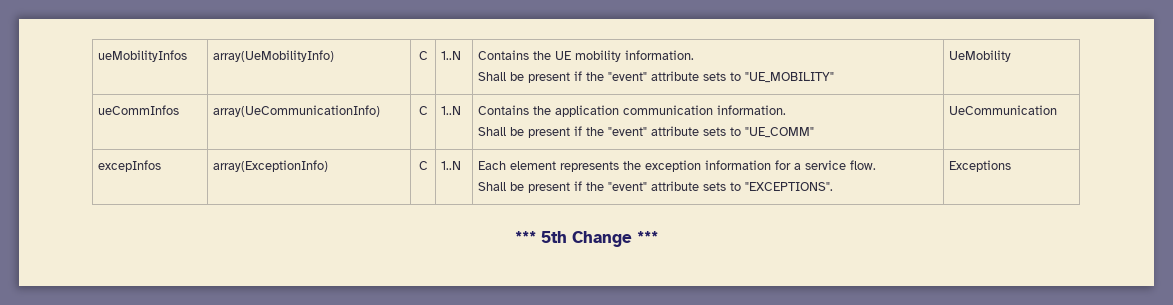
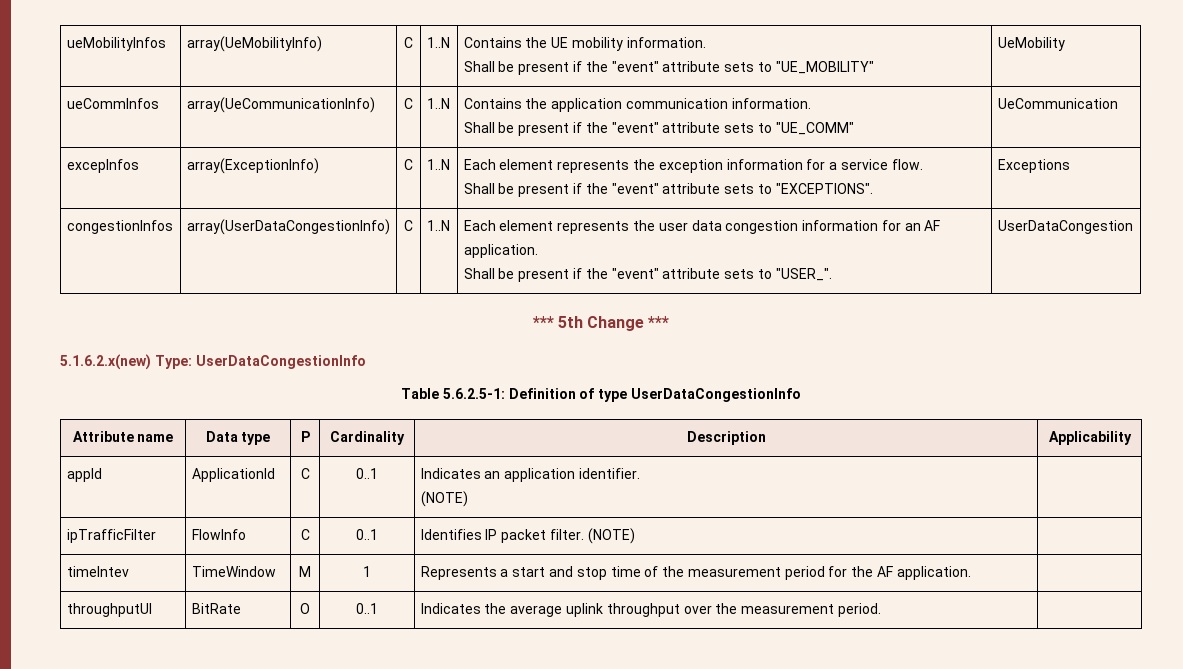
[515,231,658,247] // *** 5th Change *** -> [66,220,173,234] [186,219,390,235] [404,220,413,231] [426,220,450,231] [463,220,941,234] [463,244,538,258] [463,268,832,282] [997,220,1133,234] [532,316,670,331] [60,354,366,370] [401,388,801,402] [72,431,174,442] [205,431,271,445] [300,431,310,442] [330,431,405,445] [686,431,766,445] [1048,431,1132,445] [66,468,102,482] [191,468,275,482] [300,468,310,479] [356,468,378,479] [420,468,640,482] [420,491,468,507] [66,529,156,543] [191,529,246,540] [300,529,310,540] [356,529,378,540] [420,528,635,544] [66,566,129,577] [191,566,276,577] [299,566,311,577] [363,566,371,577] [420,566,971,580] [66,603,152,617] [191,603,241,614] [300,603,310,614] [356,603,378,614] [420,603,881,617] // congestionInfos | array(UserDataCongestionInfo) | C | 1..N | Each element represents the user data congestion information for an AF application. // Shall be present if the "event" attribute sets to "USER_". | UserDataCongestion // *** 5th Change *** // 5.1.6.2.x(new) Type: UserDataCongestionInfo // Table 5.6.2.5-1: Definition of type UserDataCongestionInfo // Attribute name | Data type | P | Cardinality | Description | Applicability // appId | ApplicationId | C | 0..1 | Indicates an application identifier. // (NOTE) | // ipTrafficFilter | FlowInfo | C | 0..1 | Identifies IP packet filter. (NOTE) | // timeIntev | TimeWindow | M | 1 | Represents a start and stop time of the measurement period for the AF application. | // throughputUl | BitRate | O | 0..1 | Indicates the average uplink throughput over the measurement period. |

